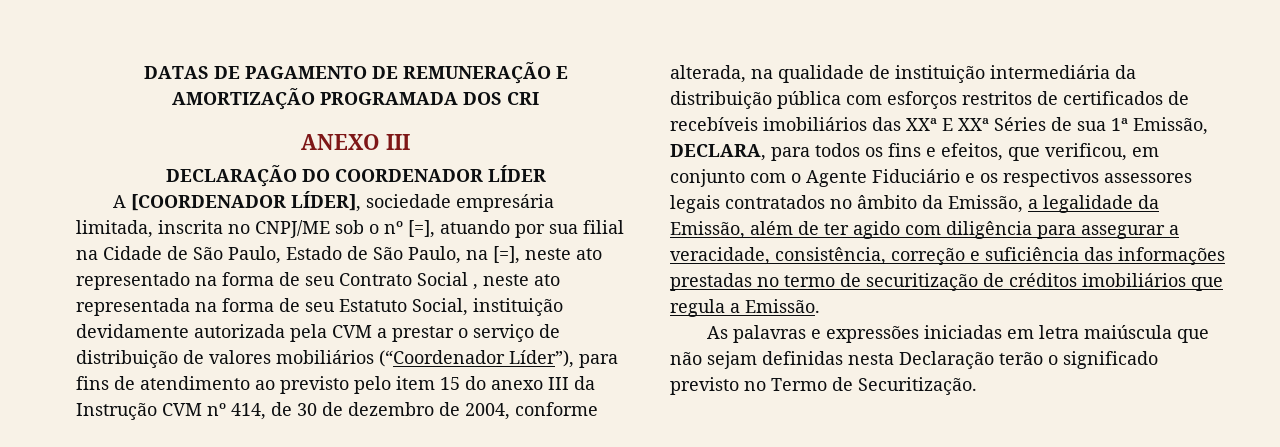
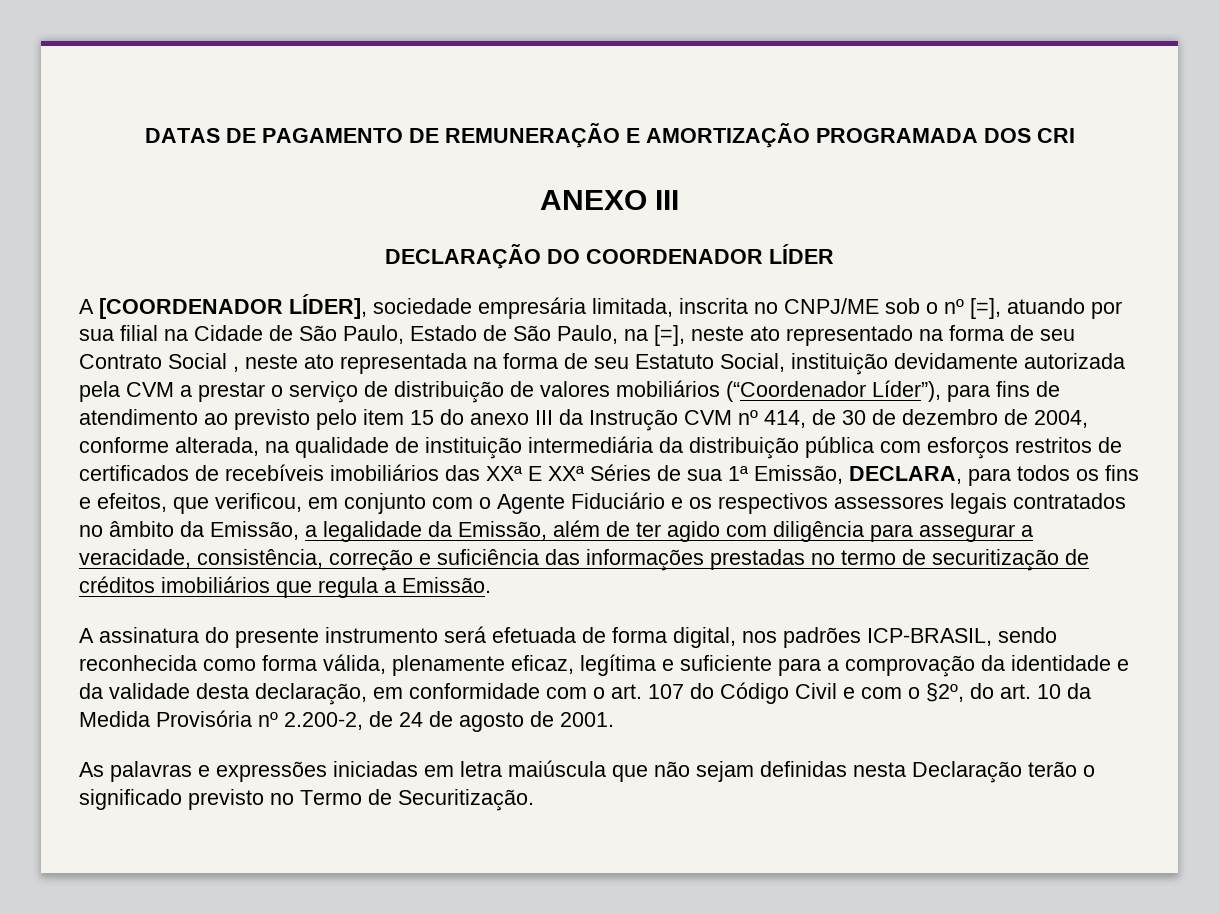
(820, 306) none -> [79,626,1057,648] [79,654,1129,677] [79,682,1091,705] [79,710,614,732] // A assinatura do presente instrumento será efetuada de forma digital, nos padrões ICP-BRASIL, sendo reconhecida como forma válida, plenamente eficaz, legítima e suficiente para a comprovação da identidade e da validade desta declaração, em conformidade com o art. 107 do Código Civil e com o §2º, do art. 10 da Medida Provisória nº 2.200-2, de 24 de agosto de 2001.

